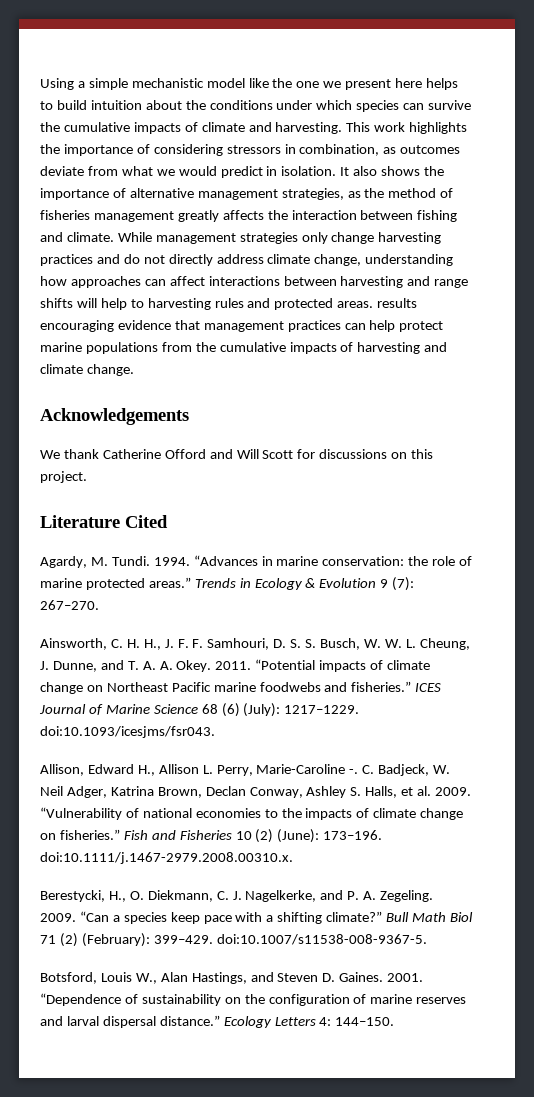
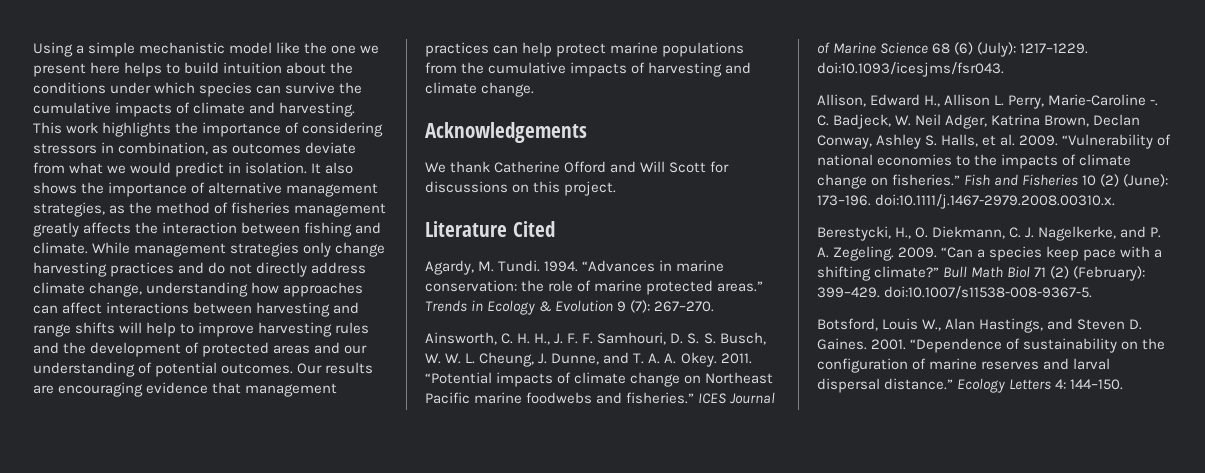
(144, 303) none -> [198,322,255,337] improve
[274,298,418,310] protected areas. results -> [63,342,368,357] [33,362,374,377] [33,385,54,394] the development of protected areas and our understanding of potential outcomes. Our results are

